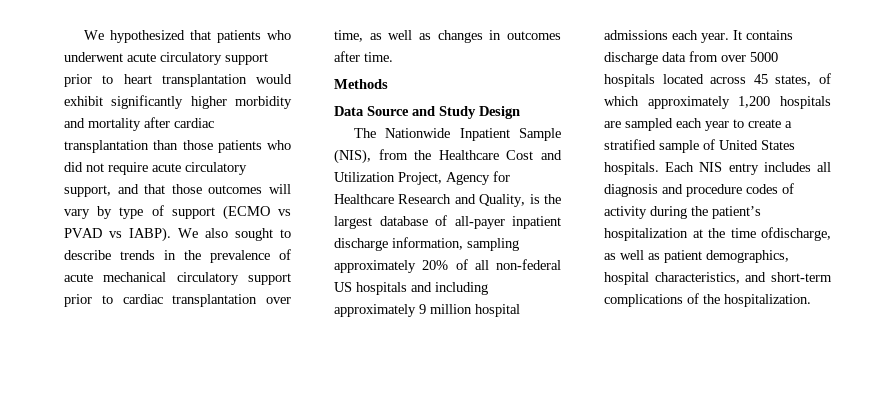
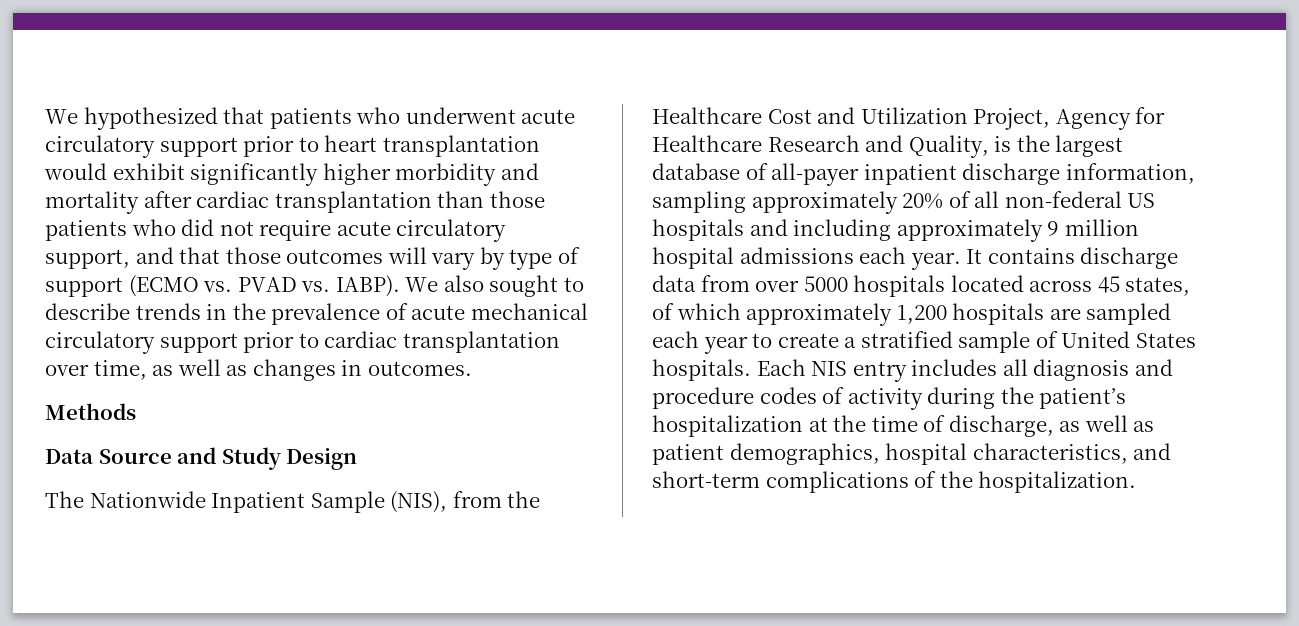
[278,209,291,216] [64,228,122,238] vs PVAD vs -> [203,277,331,292] vs. PVAD vs.
[507,31,561,40] [334,51,393,62] outcomes after time. -> [367,361,472,376] outcomes.
[761,227,831,241] ofdischarge, -> [923,415,1054,437] of discharge,

